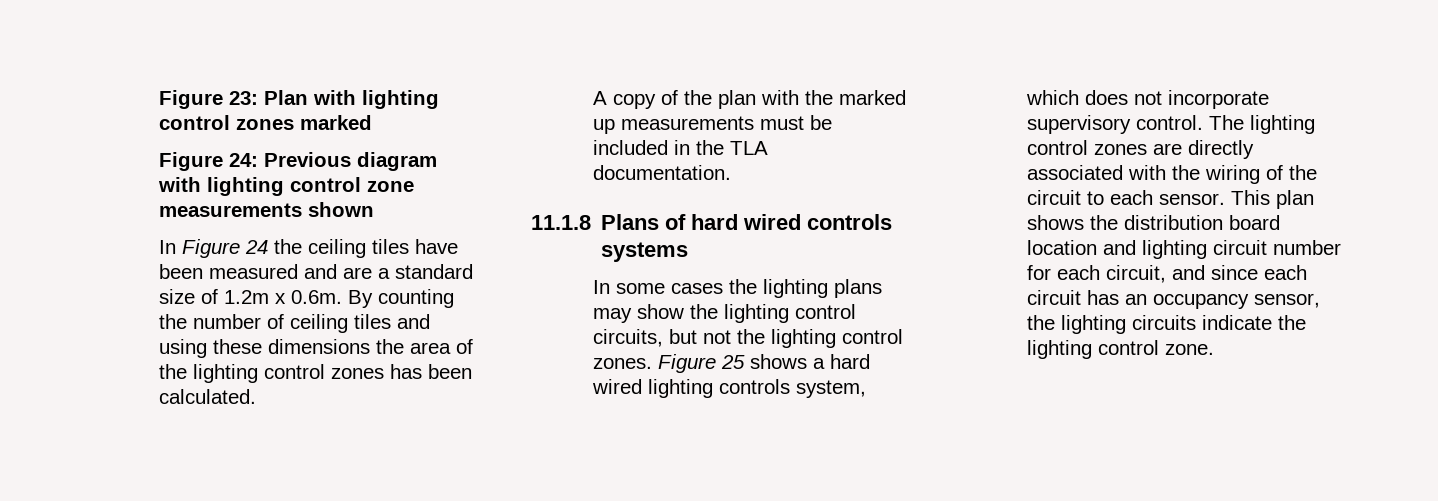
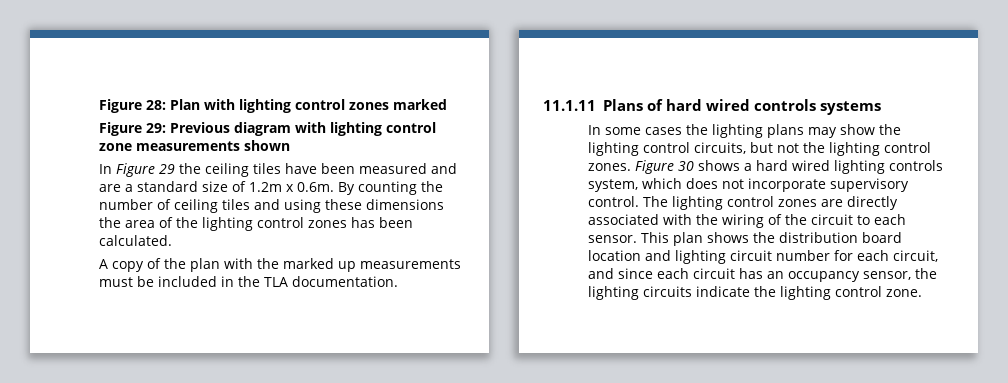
[158,90,258,109] Figure 23: -> [99,99,167,113] Figure 28:
[228,153,258,167] 24: -> [146,123,167,133] 29:
[244,240,268,254] 24 -> [159,164,176,174] 29
[531,215,591,230] 11.1.8 -> [543,100,596,111] 11.1.11
[720,355,745,369] 25 -> [678,161,695,171] 30

